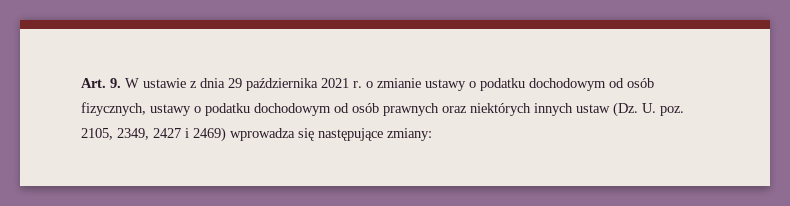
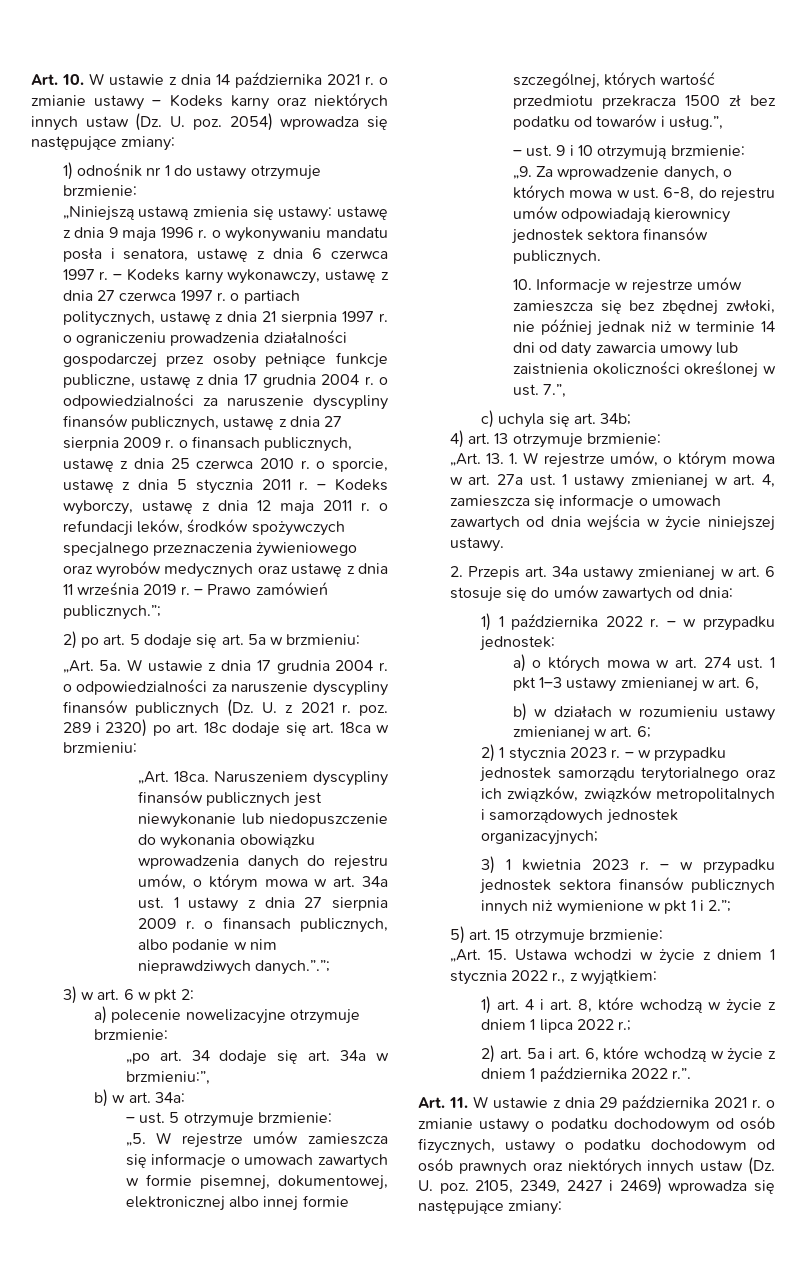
[81,78,121,88] Art. 9. -> [31,72,388,88] [31,93,388,110] [31,113,389,131] [31,136,176,151] [62,162,321,180] [62,185,137,196] [62,206,388,221] [62,227,388,242] [62,248,388,262] [62,268,389,284] [62,290,300,304] [62,311,388,326] [62,330,347,346] [62,352,388,368] [62,374,388,388] [62,393,388,410] [62,414,343,431] [62,436,353,452] [62,458,388,472] [62,478,388,494] [62,500,388,515] [62,519,345,536] [62,542,358,557] [62,561,389,578] [62,582,328,596] [62,605,161,620] [62,631,361,649] [62,659,388,674] [62,679,388,696] [62,699,388,717] [62,719,389,737] [62,742,137,753] [138,771,388,786] [138,790,322,807] [138,813,388,828] [138,834,315,849] [138,855,388,870] [138,874,388,891] [138,897,388,912] [138,917,389,933] [138,939,278,953] [138,960,331,975] [62,986,194,1004] [94,1006,361,1024] [94,1029,169,1040] [125,1050,389,1065] [125,1071,210,1085] [94,1089,186,1107] [125,1112,333,1127] [125,1131,388,1148] [125,1153,388,1169] [125,1174,389,1190] [125,1195,349,1211] [512,72,716,89] [512,95,776,109] [512,114,724,130] [512,145,745,160] [512,166,733,181] [512,185,775,202] [512,206,731,223] [510,227,709,244] [512,250,601,265] [512,277,743,294] [512,300,775,315] [512,319,775,336] [512,342,739,357] [512,361,776,378] [512,384,567,398] [481,410,632,428] [449,430,661,448] [449,451,775,468] [449,474,775,489] [449,494,721,510] [449,514,775,531] [449,537,504,552] [449,566,775,581] [449,585,733,602] [481,613,775,631] [479,636,556,651] [512,654,775,672] [512,677,759,692] [512,703,775,721] [512,726,651,741] [481,744,727,762] [479,767,776,782] [481,786,775,803] [481,809,678,824] [481,830,599,845] [481,856,775,874] [479,877,775,894] [481,900,732,915] [449,926,663,944] [449,949,775,964] [449,970,657,985] [481,996,776,1014] [481,1019,632,1033] [481,1045,777,1063] [481,1066,692,1082] [418,1097,468,1108] Art. 10. W ustawie z dnia 14 października 2021 r. o zmianie ustawy – Kodeks karny oraz niektórych innych ustaw (Dz. U. poz. 2054) wprowadza się następujące zmiany: // 1) odnośnik nr 1 do ustawy otrzymuje brzmienie: // „Niniejszą ustawą zmienia się ustawy: ustawę z dnia 9 maja 1996 r. o wykonywaniu mandatu posła i senatora, ustawę z dnia 6 czerwca 1997 r. – Kodeks karny wykonawczy, ustawę z dnia 27 czerwca 1997 r. o partiach politycznych, ustawę z dnia 21 sierpnia 1997 r. o ograniczeniu prowadzenia działalności gospodarczej przez osoby pełniące funkcje publiczne, ustawę z dnia 17 grudnia 2004 r. o odpowiedzialności za naruszenie dyscypliny finansów publicznych, ustawę z dnia 27 sierpnia 2009 r. o finansach publicznych, ustawę z dnia 25 czerwca 2010 r. o sporcie, ustawę z dnia 5 stycznia 2011 r. – Kodeks wyborczy, ustawę z dnia 12 maja 2011 r. o refundacji leków, środków spożywczych specjalnego przeznaczenia żywieniowego oraz wyrobów medycznych oraz ustawę z dnia 11 września 2019 r. – Prawo zamówień publicznych.”; // 2) po art. 5 dodaje się art. 5a w brzmieniu: // „Art. 5a. W ustawie z dnia 17 grudnia 2004 r. o odpowiedzialności za naruszenie dyscypliny finansów publicznych (Dz. U. z 2021 r. poz. 289 i 2320) po art. 18c dodaje się art. 18ca w brzmieniu: // „Art. 18ca. Naruszeniem dyscypliny finansów publicznych jest niewykonanie lub niedopuszczenie do wykonania obowiązku wprowadzenia danych do rejestru umów, o którym mowa w art. 34a ust. 1 ustawy z dnia 27 sierpnia 2009 r. o finansach publicznych, albo podanie w nim nieprawdziwych danych.”.”; // 3) w art. 6 w pkt 2: // a) polecenie nowelizacyjne otrzymuje brzmienie: // „po art. 34 dodaje się art. 34a w brzmieniu:”, // b) w art. 34a: // – ust. 5 otrzymuje brzmienie: // „5. W rejestrze umów zamieszcza się informacje o umowach zawartych w formie pisemnej, dokumentowej, elektronicznej albo innej formie szczególnej, których wartość przedmiotu przekracza 1500 zł bez podatku od towarów i usług.”, // – ust. 9 i 10 otrzymują brzmienie: // „9. Za wprowadzenie danych, o których mowa w ust. 6-8, do rejestru umów odpowiadają kierownicy jednostek sektora finansów publicznych. // 10. Informacje w rejestrze umów zamieszcza się bez zbędnej zwłoki, nie później jednak niż w terminie 14 dni od daty zawarcia umowy lub zaistnienia okoliczności określonej w ust. 7.”, // c) uchyla się art. 34b; // 4) art. 13 otrzymuje brzmienie: // „Art. 13. 1. W rejestrze umów, o którym mowa w art. 27a ust. 1 ustawy zmienianej w art. 4, zamieszcza się informacje o umowach zawartych od dnia wejścia w życie niniejszej ustawy. // 2. Przepis art. 34a ustawy zmienianej w art. 6 stosuje się do umów zawartych od dnia: // 1) 1 października 2022 r. – w przypadku jednostek: // a) o których mowa w art. 274 ust. 1 pkt 1–3 ustawy zmienianej w art. 6, // b) w działach w rozumieniu ustawy zmienianej w art. 6; // 2) 1 stycznia 2023 r. – w przypadku jednostek samorządu terytorialnego oraz ich związków, związków metropolitalnych i samorządowych jednostek organizacyjnych; // 3) 1 kwietnia 2023 r. – w przypadku jednostek sektora finansów publicznych innych niż wymienione w pkt 1 i 2.”; // 5) art. 15 otrzymuje brzmienie: // „Art. 15. Ustawa wchodzi w życie z dniem 1 stycznia 2022 r., z wyjątkiem: // 1) art. 4 i art. 8, które wchodzą w życie z dniem 1 lipca 2022 r.; // 2) art. 5a i art. 6, które wchodzą w życie z dniem 1 października 2022 r.”. // Art. 11.

